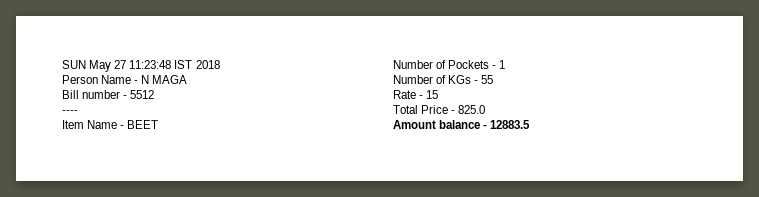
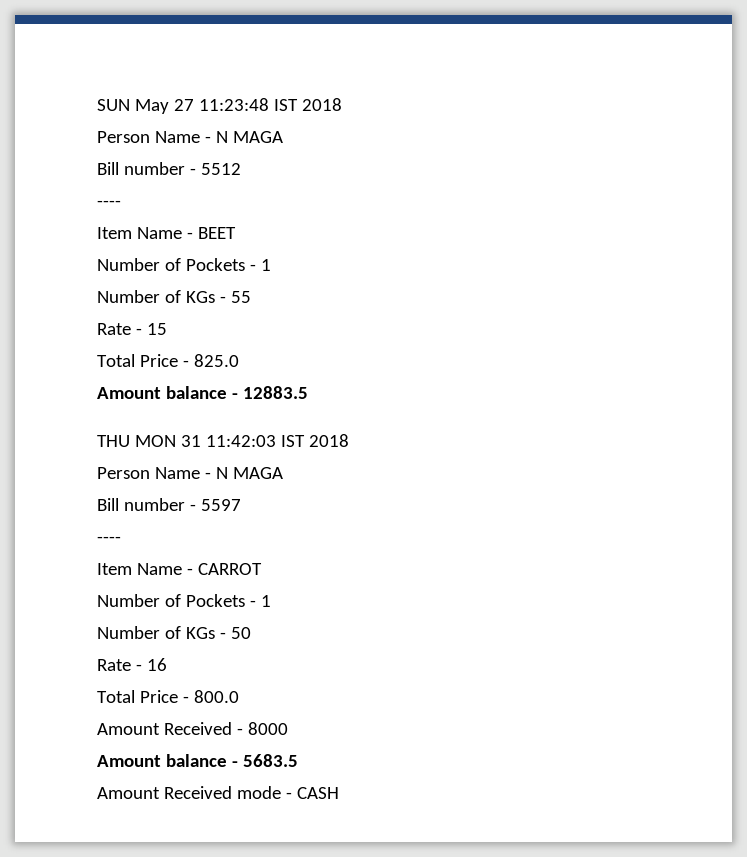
(531, 124) none -> [97,434,349,447] [97,467,283,479] [97,498,241,511] [97,536,121,543] [97,563,262,575] [97,594,271,607] [97,626,251,639] [97,658,167,671] [97,690,239,703] [97,722,288,735] [97,754,298,767] [97,786,339,799] // THU MON 31 11:42:03 IST 2018 // Person Name - N MAGA // Bill number - 5597 // ---- // Item Name - CARROT // Number of Pockets - 1 // Number of KGs - 50 // Rate - 16 // Total Price - 800.0 // Amount Received - 8000 // Amount balance - 5683.5 // Amount Received mode - CASH

